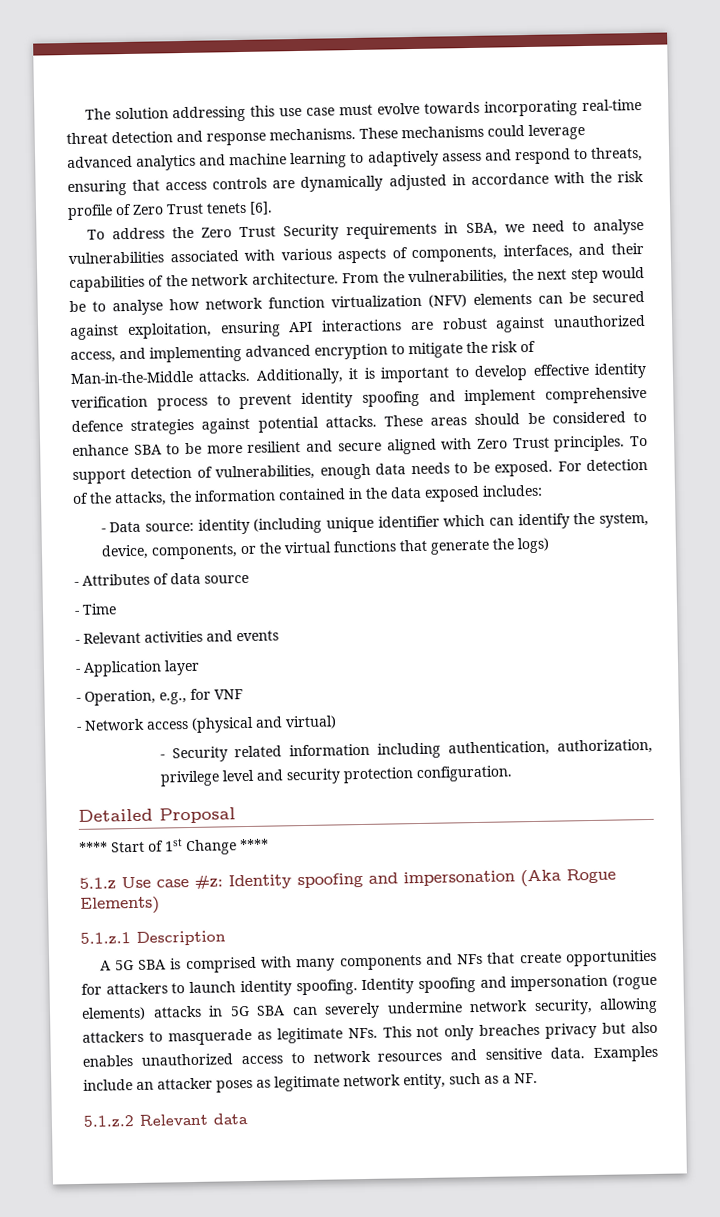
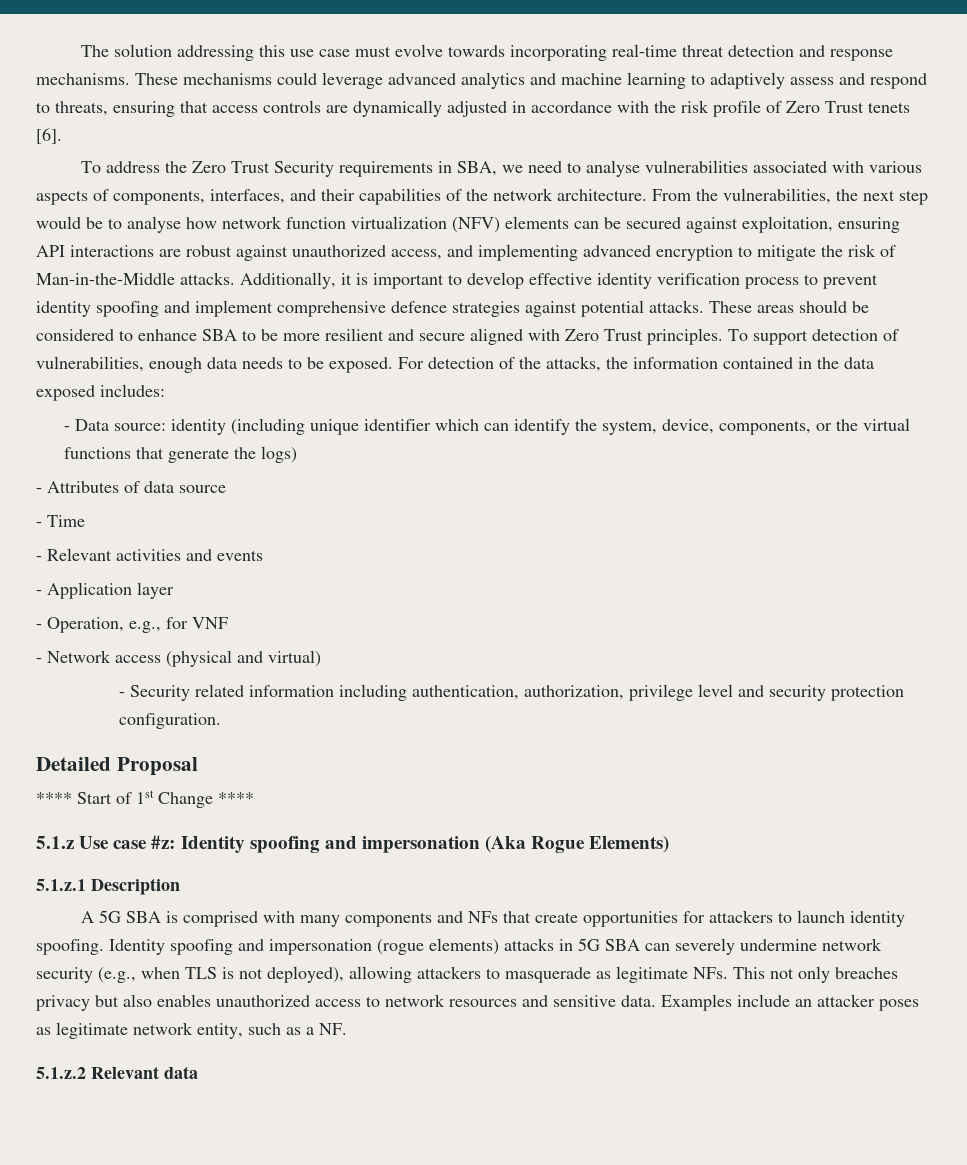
[533,999,593,1016] security, -> [36,966,344,983] security (e.g., when TLS is not deployed),

